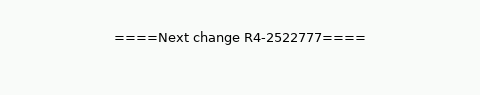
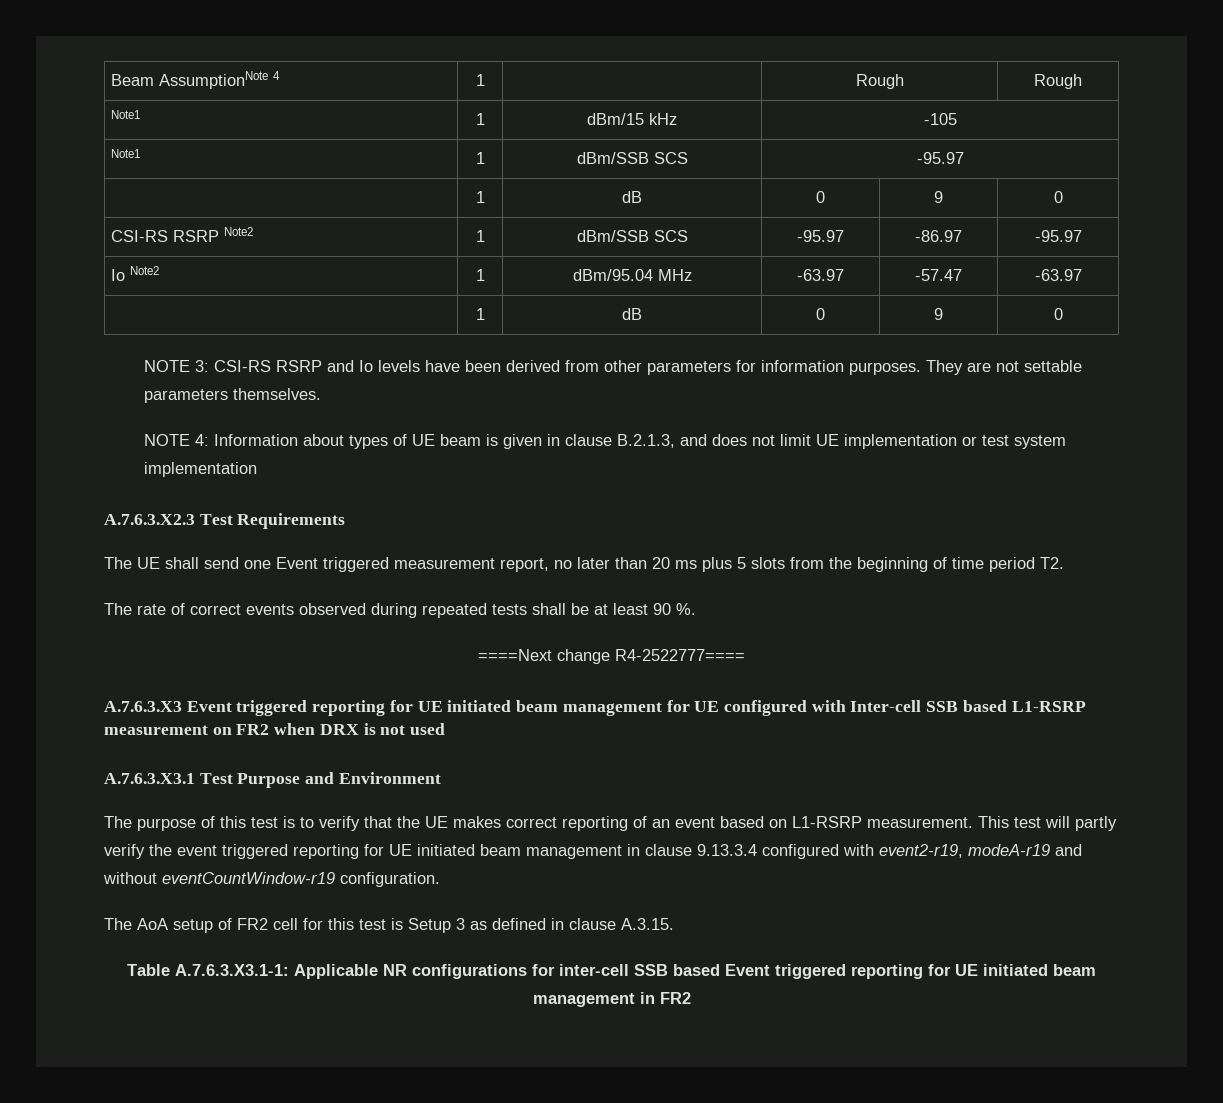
[114,31,366,45] ====Next change R4-2522777==== -> [110,71,280,89] [475,74,485,86] [855,74,904,89] [1034,74,1082,89] [110,110,140,119] [475,113,485,125] [587,113,677,125] [923,113,957,125] [110,149,140,158] [475,152,485,164] [576,152,688,164] [916,152,964,164] [475,191,485,203] [622,191,642,203] [816,191,825,203] [934,191,943,203] [1053,191,1063,203] [110,227,253,242] [475,230,485,242] [576,230,688,242] [797,230,844,242] [915,230,962,242] [1034,230,1082,242] [110,266,159,281] [475,269,485,281] [572,269,692,281] [797,269,844,281] [915,269,962,281] [1034,269,1082,281] [475,308,485,320] [622,308,642,320] [816,308,825,320] [934,308,943,320] [1053,308,1063,320] [143,360,1082,375] [143,388,321,403] [143,434,1066,449] [143,462,257,477] [104,513,346,529] [104,557,1064,572] [104,603,696,618] [478,649,745,664] [104,700,1086,716] [104,723,446,735] [104,772,441,788] [104,816,1117,831] [104,844,1082,859] [103,872,440,887] [104,918,674,933] [127,964,1096,979] [532,992,691,1007] Beam AssumptionNote 4 | 1 | | Rough | Rough // Note1 | 1 | dBm/15 kHz | -105 // Note1 | 1 | dBm/SSB SCS | -95.97 // | 1 | dB | 0 | 9 | 0 // CSI-RS RSRP Note2 | 1 | dBm/SSB SCS | -95.97 | -86.97 | -95.97 // Io Note2 | 1 | dBm/95.04 MHz | -63.97 | -57.47 | -63.97 // | 1 | dB | 0 | 9 | 0 // NOTE 3: CSI-RS RSRP and Io levels have been derived from other parameters for information purposes. They are not settable parameters themselves. // NOTE 4: Information about types of UE beam is given in clause B.2.1.3, and does not limit UE implementation or test system implementation // A.7.6.3.X2.3 Test Requirements // The UE shall send one Event triggered measurement report, no later than 20 ms plus 5 slots from the beginning of time period T2. // The rate of correct events observed during repeated tests shall be at least 90 %. // ====Next change R4-2522777==== // A.7.6.3.X3 Event triggered reporting for UE initiated beam management for UE configured with Inter-cell SSB based L1-RSRP measurement on FR2 when DRX is not used // A.7.6.3.X3.1 Test Purpose and Environment // The purpose of this test is to verify that the UE makes correct reporting of an event based on L1-RSRP measurement. This test will partly verify the event triggered reporting for UE initiated beam management in clause 9.13.3.4 configured with event2-r19, modeA-r19 and without eventCountWindow-r19 configuration. // The AoA setup of FR2 cell for this test is Setup 3 as defined in clause A.3.15. // Table A.7.6.3.X3.1-1: Applicable NR configurations for inter-cell SSB based Event triggered reporting for UE initiated beam management in FR2

